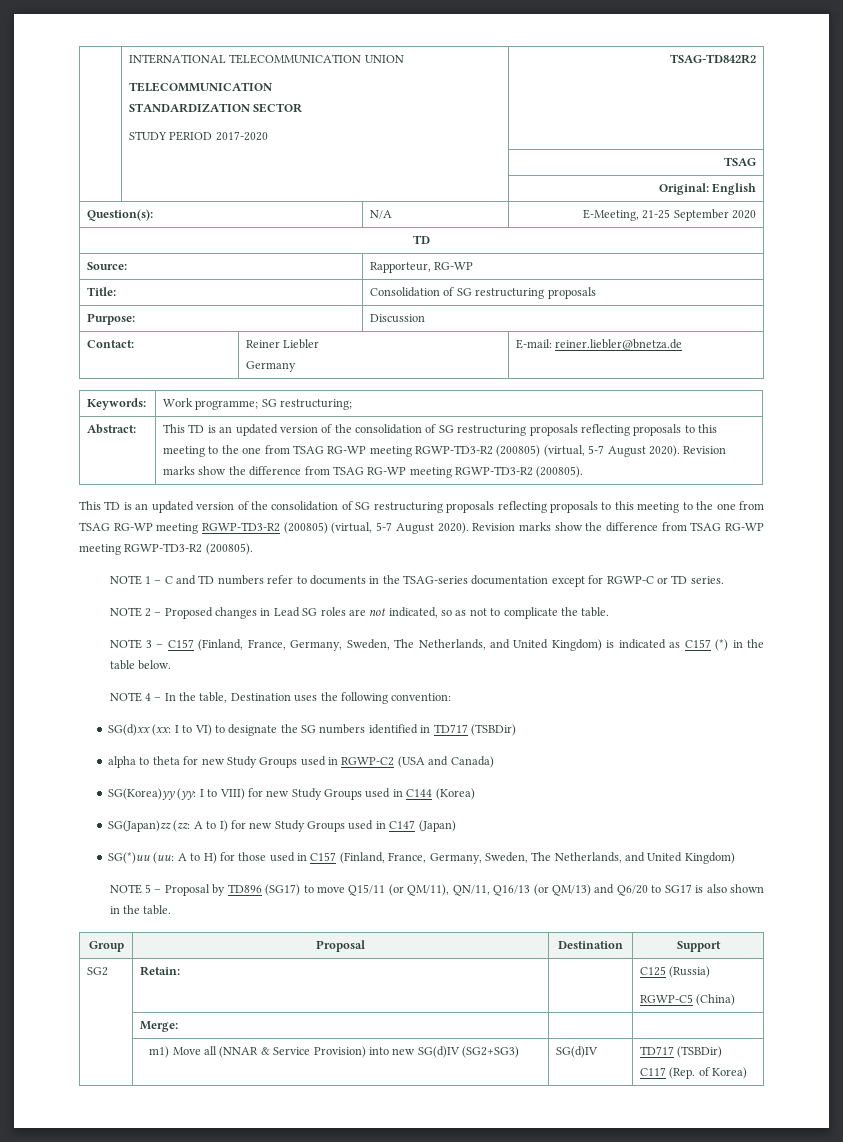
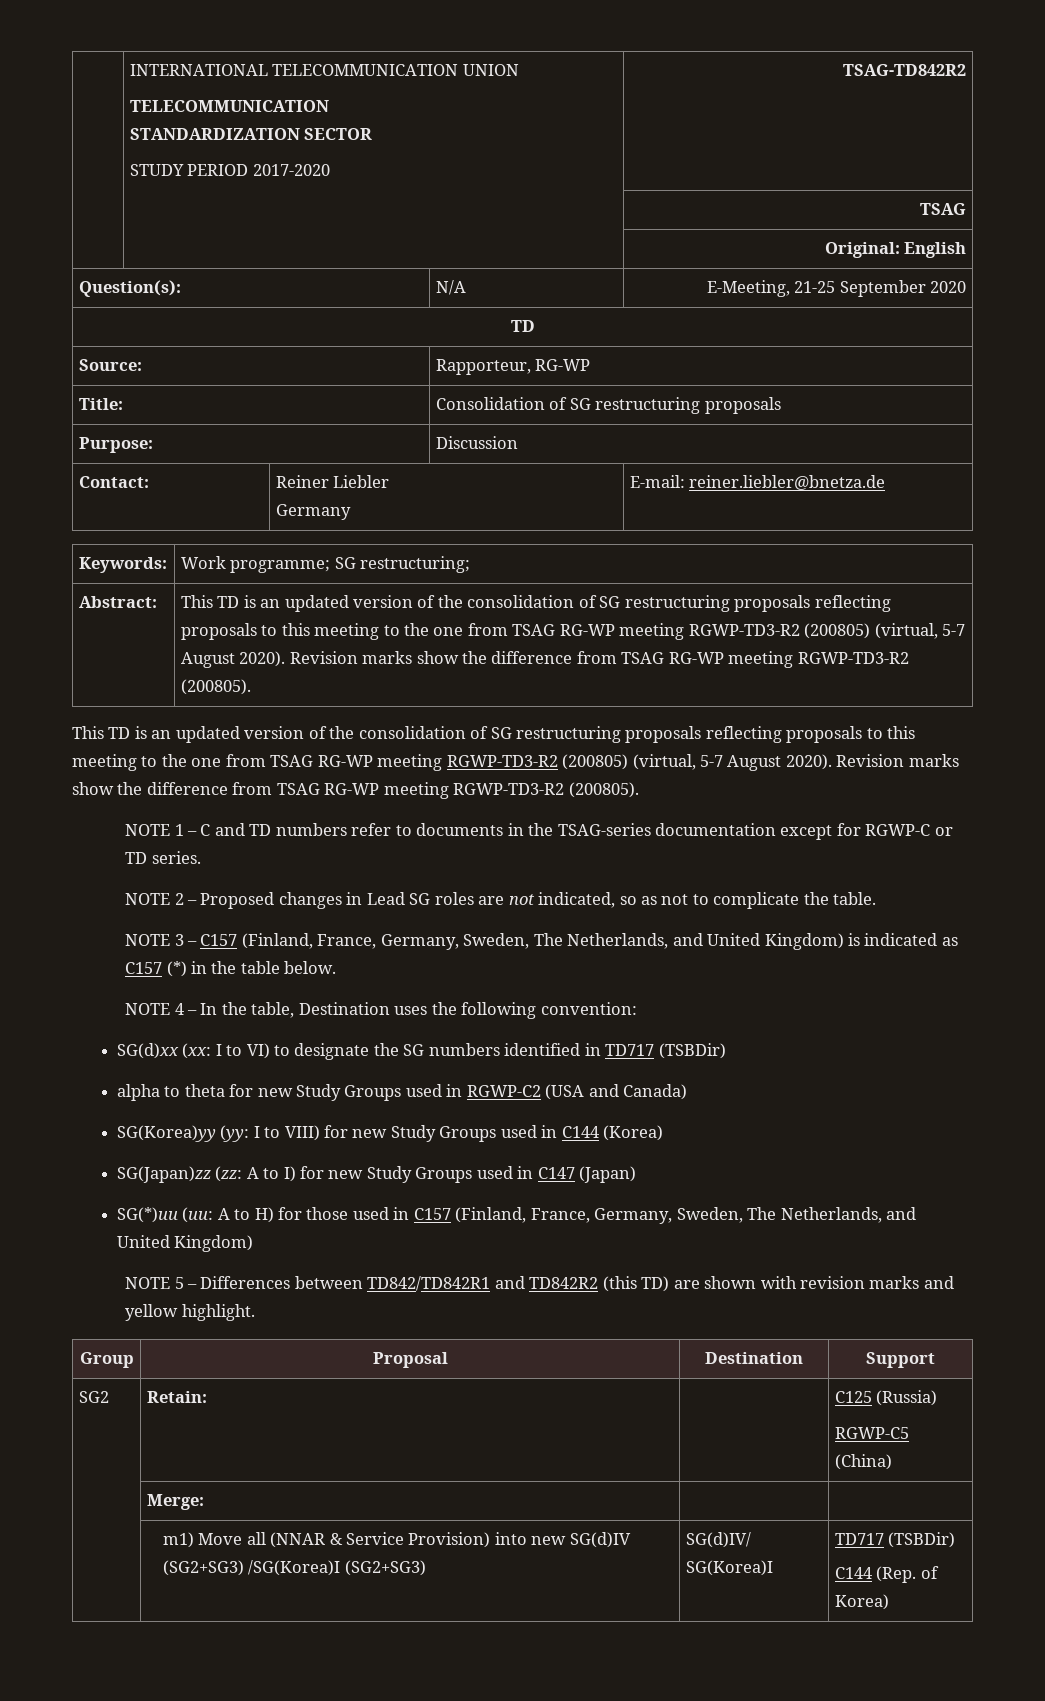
[164,884,764,896] [109,905,172,915] Proposal by TD896 (SG17) to move Q15/11 (or QM/11), QN/11, Q16/13 (or QM/13) and Q6/20 to SG17 is also shown in the table. -> [200,1276,954,1292] [125,1304,255,1321] Differences between TD842/TD842R1 and TD842R2 (this TD) are shown with revision marks and yellow highlight.
[556,1046,599,1058] [640,1046,723,1058] [640,1067,667,1076] | SG(d)IV | TD717 (TSBDir) // C117 -> [248,1560,426,1576] [685,1532,751,1548] [685,1560,773,1576] [834,1532,956,1548] [834,1567,872,1579] /SG(Korea)I (SG2+SG3) | SG(d)IV/ SG(Korea)I | TD717 (TSBDir) // C144

